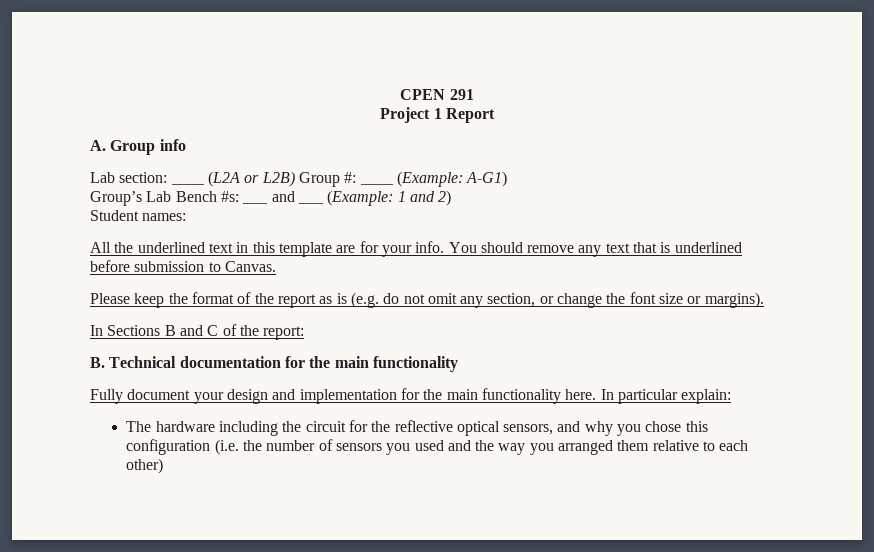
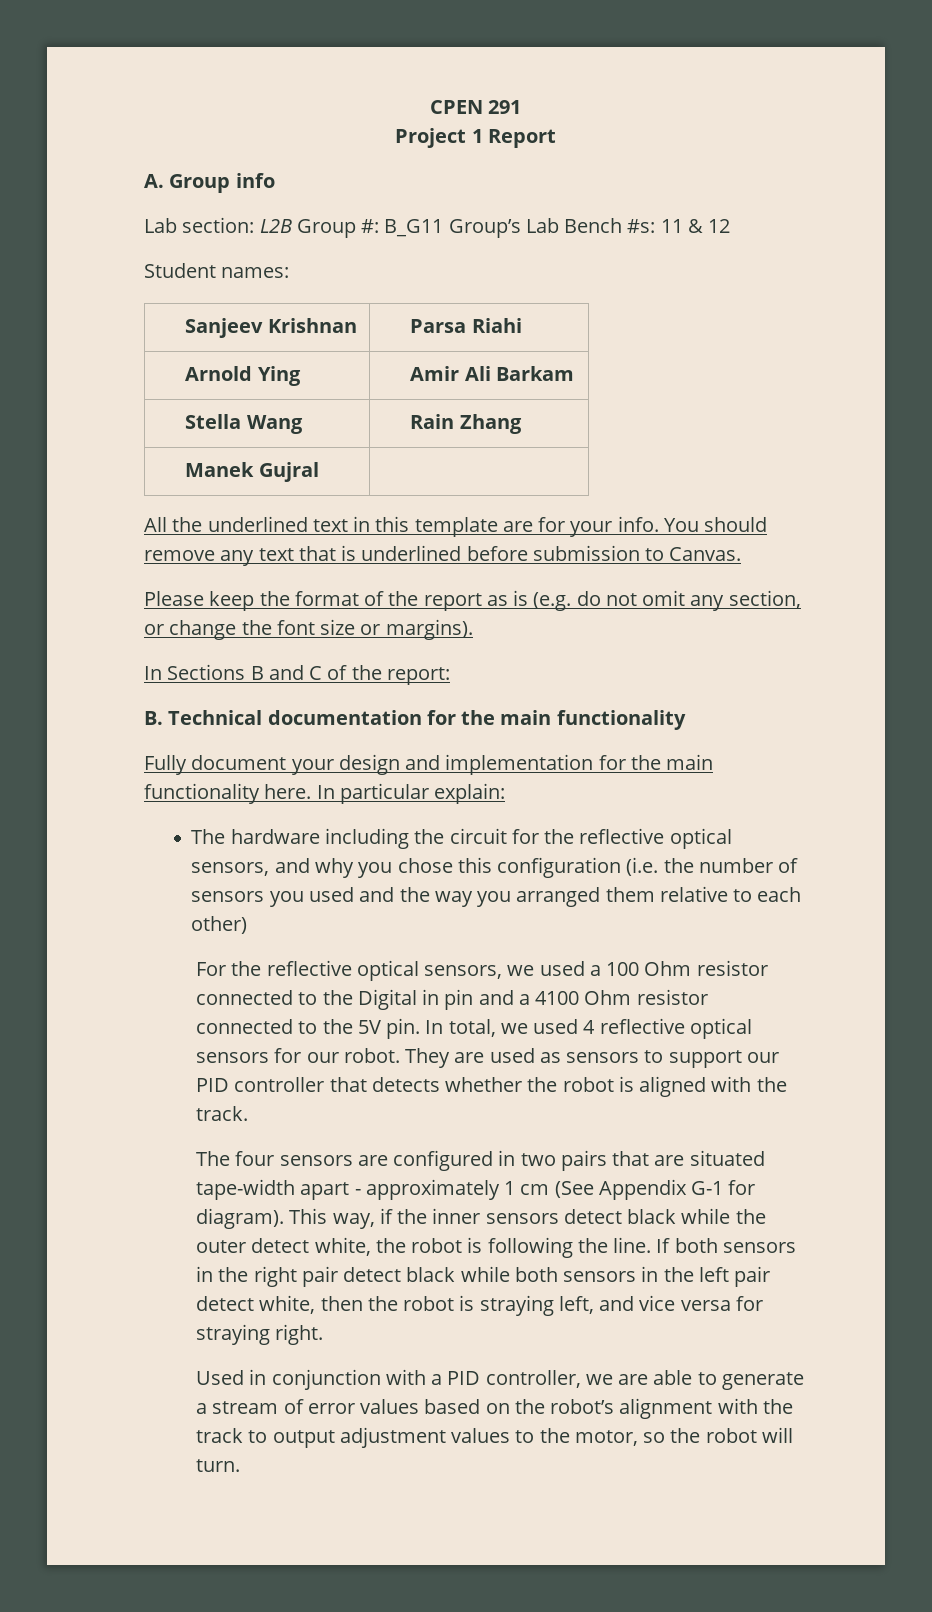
[170,171,357,187] [359,171,508,187] [90,191,239,206] [242,202,269,204] [271,191,295,202] [297,190,452,206] [90,210,187,221] ____ (L2A or L2B) Group #: ____ (Example: A-G1) // Group’s Lab Bench #s: ___ and ___ (Example: 1 and 2) // Student names: -> [259,218,731,238] [144,263,290,278] [185,318,357,338] [410,318,522,333] [185,366,301,386] [410,366,574,381] [185,414,303,434] [410,414,522,434] [185,462,319,482] L2B Group #: B_G11 Group’s Lab Bench #s: 11 & 12 // Student names: // Sanjeev Krishnan | Parsa Riahi // Arnold Ying | Amir Ali Barkam // Stella Wang | Rain Zhang // Manek Gujral |
(164, 466) none -> [196,960,768,981] [196,989,708,1010] [196,1018,752,1039] [196,1048,779,1068] [196,1076,787,1097] [196,1106,249,1121] [196,1150,765,1171] [196,1179,756,1200] [196,1208,766,1229] [196,1237,796,1258] [196,1266,771,1287] [196,1295,763,1316] [196,1324,324,1345] [196,1369,804,1390] [196,1398,793,1419] [196,1427,793,1448] [196,1459,241,1472] // For the reflective optical sensors, we used a 100 Ohm resistor connected to the Digital in pin and a 4100 Ohm resistor connected to the 5V pin. In total, we used 4 reflective optical sensors for our robot. They are used as sensors to support our PID controller that detects whether the robot is aligned with the track. // The four sensors are configured in two pairs that are situated tape-width apart - approximately 1 cm (See Appendix G-1 for diagram). This way, if the inner sensors detect black while the outer detect white, the robot is following the line. If both sensors in the right pair detect black while both sensors in the left pair detect white, then the robot is straying left, and vice versa for straying right. // Used in conjunction with a PID controller, we are able to generate a stream of error values based on the robot’s alignment with the track to output adjustment values to the motor, so the robot will turn.

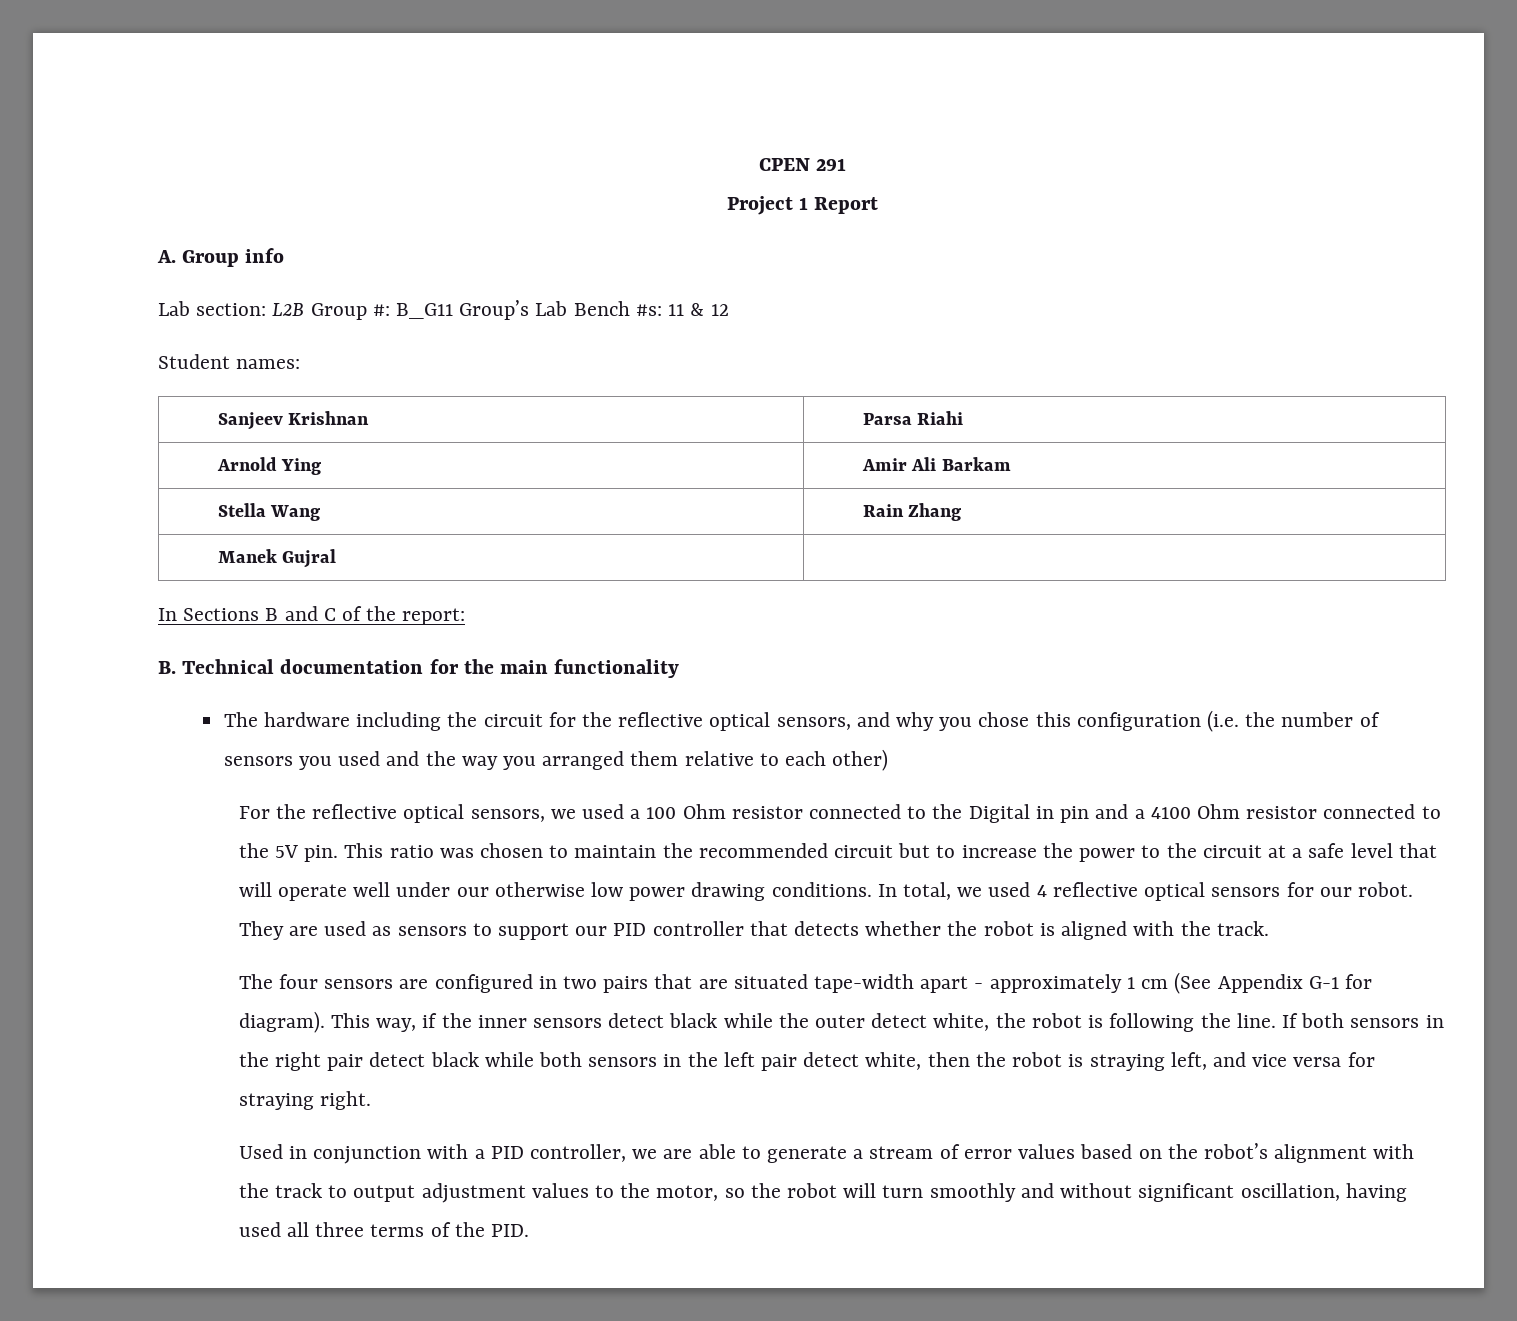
[144,516,768,537] [144,545,742,566] [144,590,801,611] [144,619,473,640] // All the underlined text in this template are for your info. You should remove any text that is underlined before submission to Canvas. // Please keep the format of the report as is (e.g. do not omit any section, or change the font size or margins). -> (337, 558) none
[144,754,714,775] [144,783,506,804] // Fully document your design and implementation for the main functionality here. In particular explain: -> (680, 668) none
(421, 1028) none -> [344,843,1437,862] [238,882,872,901] This ratio was chosen to maintain the recommended circuit but to increase the power to the circuit at a safe level that will operate well under our otherwise low power drawing conditions.
[196,1459,241,1472] turn. -> [882,1183,1407,1202] [238,1222,529,1237] turn smoothly and without significant oscillation, having used all three terms of the PID.

